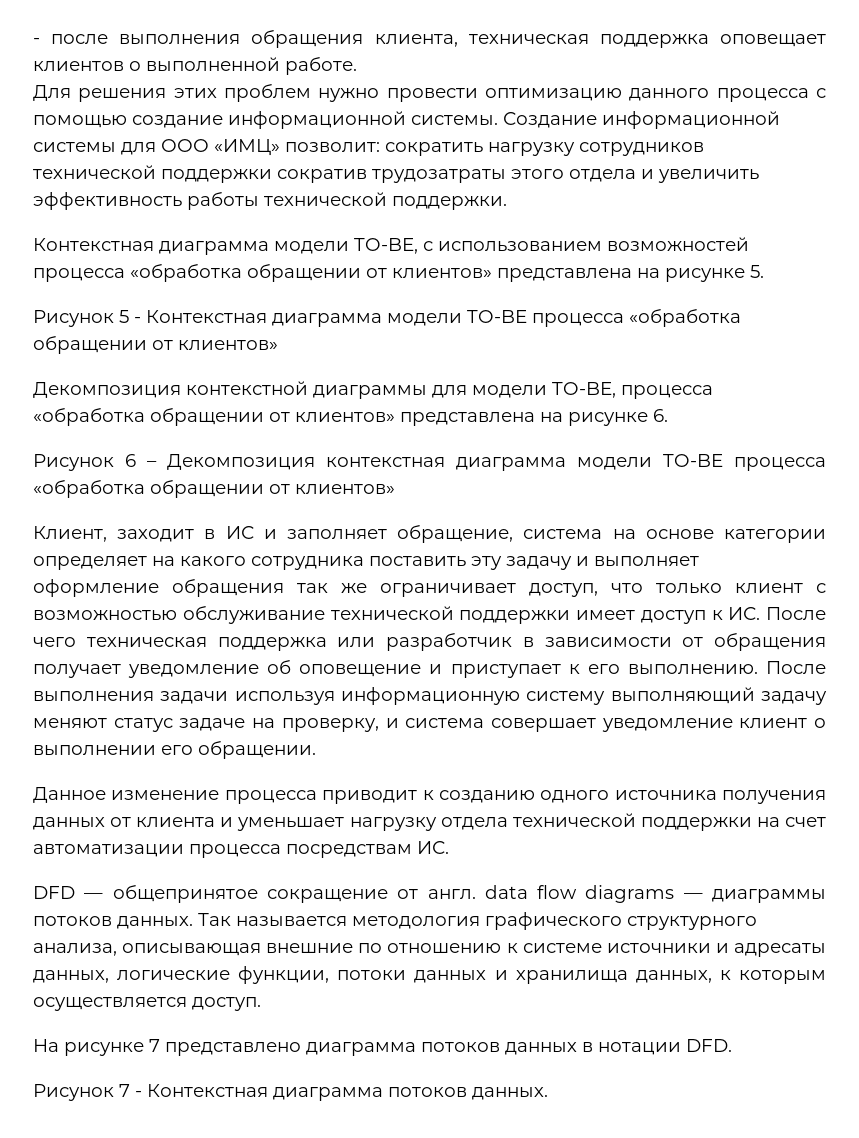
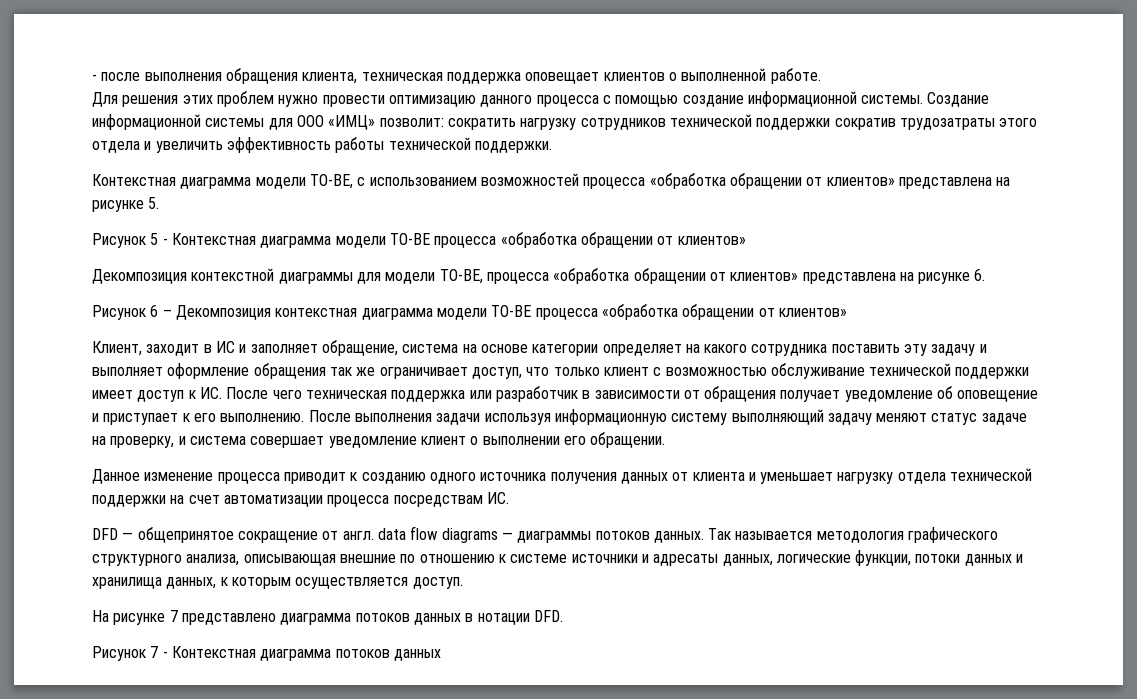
[472,1087,548,1100] данных. -> [393,649,441,661] данных

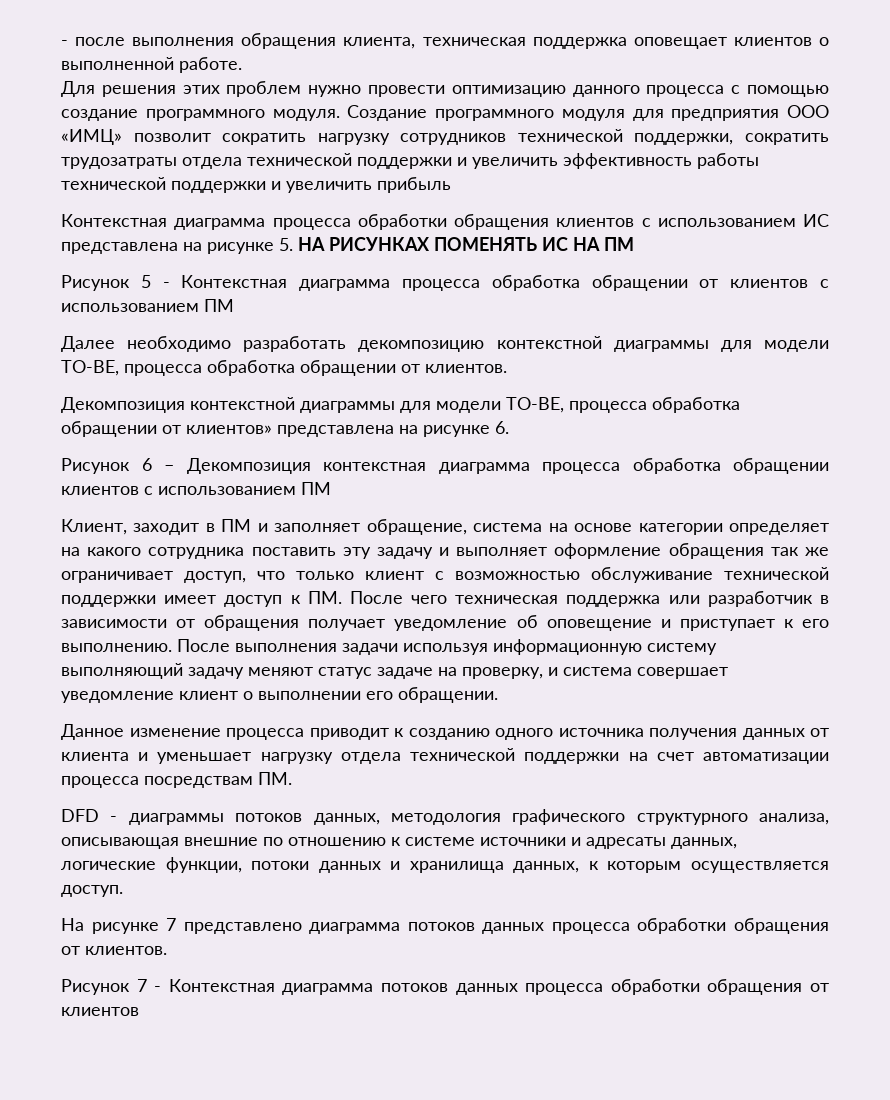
[747,91,990,107] [92,114,293,130] информационной системы. Создание информационной системы для -> [145,105,780,121] программного модуля. Создание программного модуля для предприятия
[379,118,444,127] позволит: -> [133,133,211,142] позволит
[756,118,1038,130] [92,141,140,153] поддержки сократив трудозатраты этого отдела -> [634,133,829,145] [61,153,452,169] поддержки, сократить трудозатраты отдела технической поддержки
[474,141,552,153] [92,173,1011,189] [92,197,160,212] поддержки. // Контекстная диаграмма модели TO-BE, с использованием возможностей процесса «обработка обращении от клиентов» представлена на рисунке 5. -> [171,177,451,193] [61,214,829,230] [61,237,634,254] поддержки и увеличить прибыль // Контекстная диаграмма процесса обработки обращения клиентов с использованием ИС представлена на рисунке 5. НА РИСУНКАХ ПОМЕНЯТЬ ИС НА ПМ
[335,232,746,248] модели TO-BE процесса «обработка обращении от клиентов» -> [402,275,829,291] [61,299,234,312] [61,336,829,352] [61,360,507,376] процесса обработка обращении от клиентов с использованием ПМ // Далее необходимо разработать декомпозицию контекстной диаграммы для модели TO-BE, процесса обработка обращении от клиентов.
[553,268,630,284] «обработка -> [652,397,740,413] обработка
[436,304,847,320] модели TO-BE процесса «обработка обращении от клиентов» -> [542,458,829,474] [61,482,331,495] процесса обработка обращении клиентов с использованием ПМ
[215,341,235,353] ИС -> [221,519,252,532] ПМ
[199,387,222,399] ИС. -> [307,591,342,604] ПМ.
[486,492,509,504] ИС. -> [258,772,292,785] ПМ.
[122,526,813,543] — общепринятое сокращение от англ. data flow diagrams — диаграммы потоков данных. Так называется -> [110,813,380,825] - диаграммы потоков данных,
[465,610,563,625] в нотации DFD. -> [551,918,829,934] [61,946,167,955] процесса обработки обращения от клиентов.
(441, 655) none -> [525,979,830,995] [61,1007,139,1016] процесса обработки обращения от клиентов

